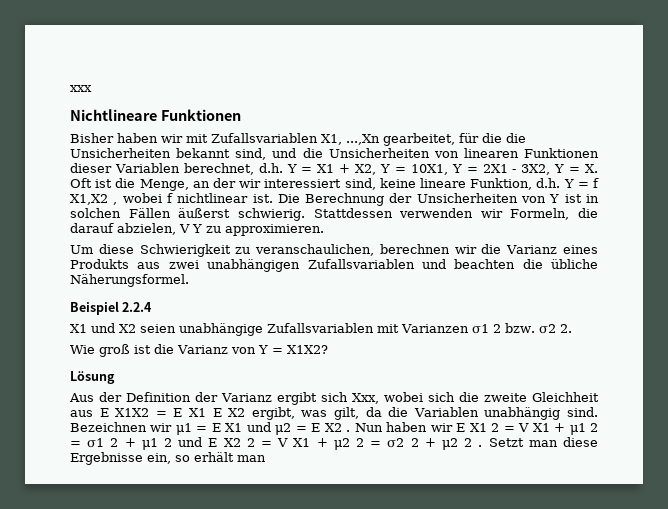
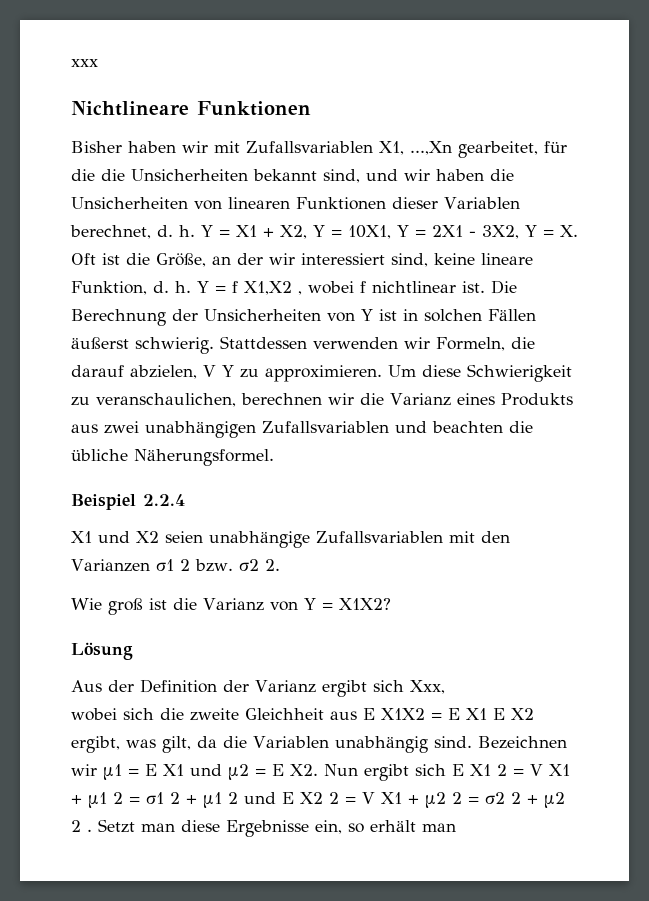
(297, 153) none -> [404,169,484,181] wir haben
[258,163,283,173] d.h. -> [157,225,195,237] d. h.
[139,179,189,191] Menge, -> [156,253,206,267] Größe,
[536,178,561,188] d.h. -> [153,281,191,293] d. h.
(324, 230) // -> (382, 373) none
(399, 328) none -> [481,531,510,543] den
(379, 398) none -> (445, 687) //
[324,422,453,432] X2 . Nun haben wir -> [290,764,446,781] X2. Nun ergibt sich

